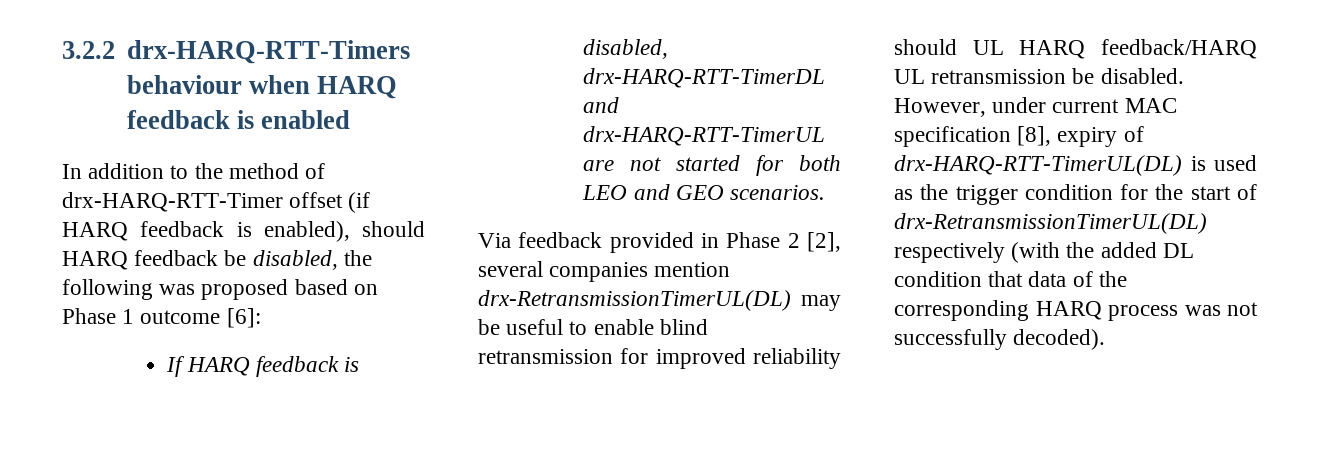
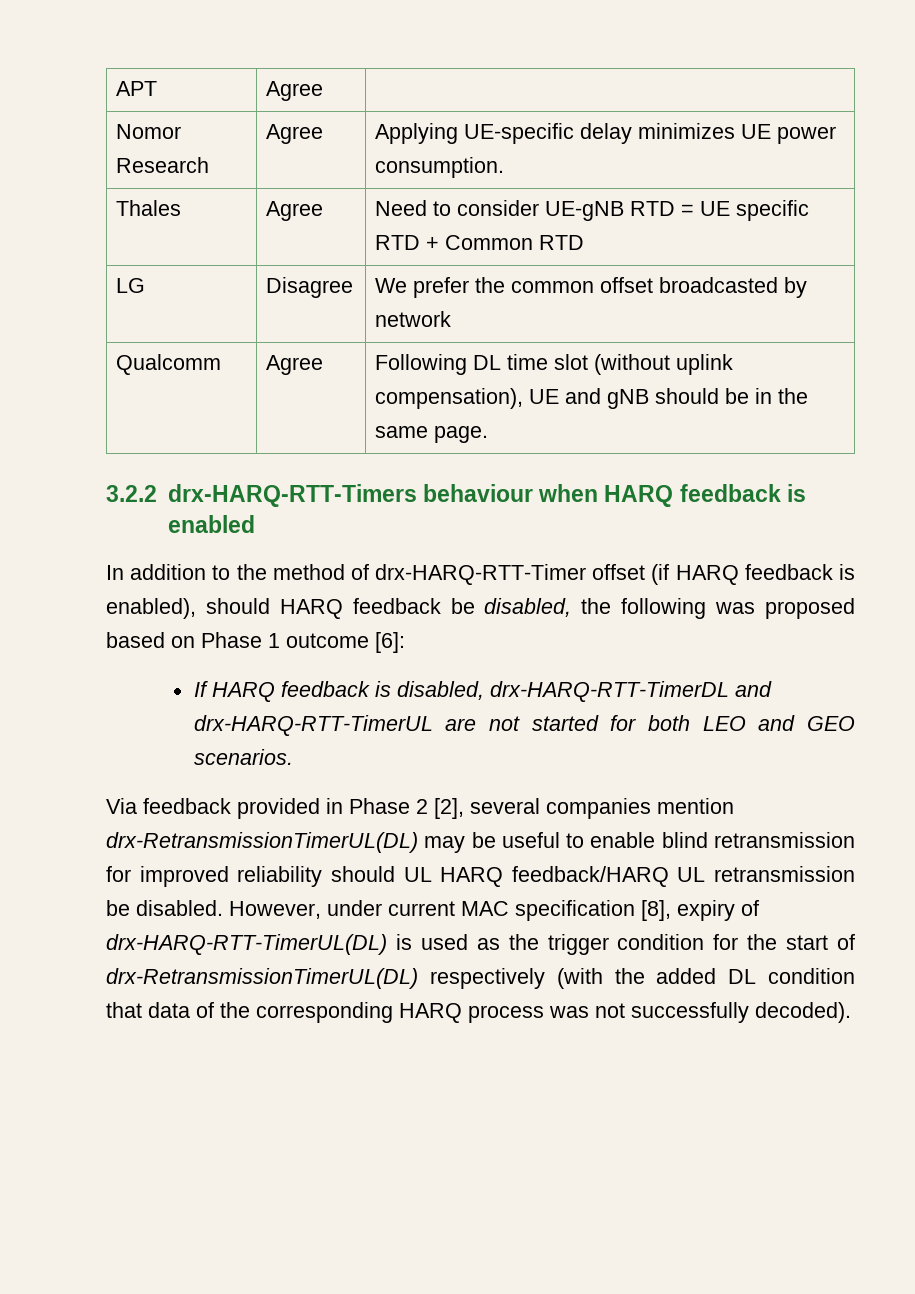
(62, 50) none -> [116,81,158,96] [266,81,324,101] [116,124,182,139] [116,157,210,173] [266,124,324,144] [375,123,837,144] [375,157,505,178] [116,200,182,216] [266,201,324,221] [375,200,810,221] [375,235,585,250] [116,278,146,293] [266,277,354,298] [375,277,808,298] [375,311,452,327] [116,354,222,375] [266,355,324,375] [375,354,734,375] [375,388,809,409] [375,426,489,443] APT | Agree | // Nomor Research | Agree | Applying UE-specific delay minimizes UE power consumption. // Thales | Agree | Need to consider UE-gNB RTD = UE specific RTD + Common RTD // LG | Disagree | We prefer the common offset broadcasted by network // Qualcomm | Agree | Following DL time slot (without uplink compensation), UE and gNB should be in the same page. //

